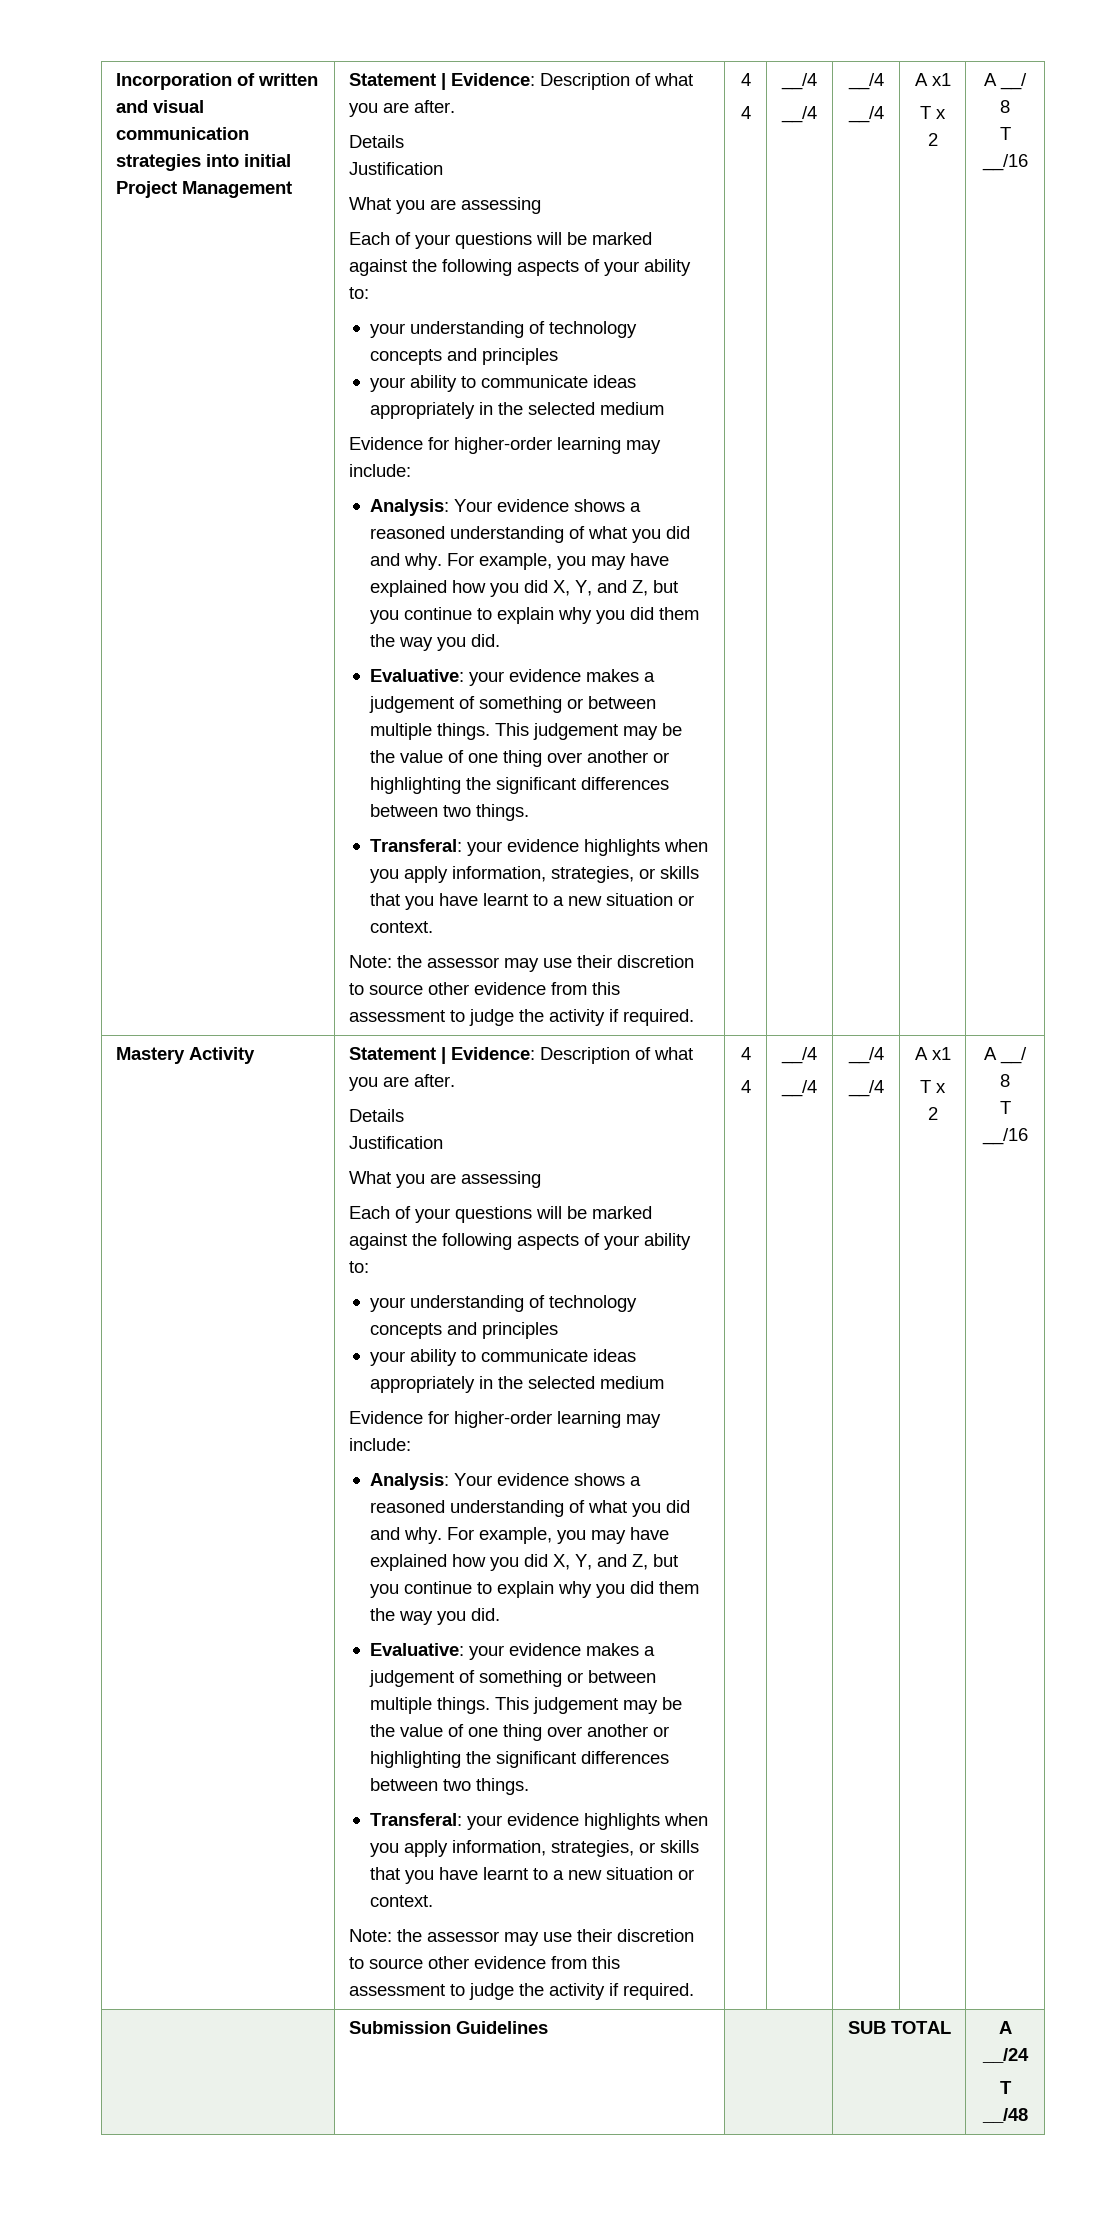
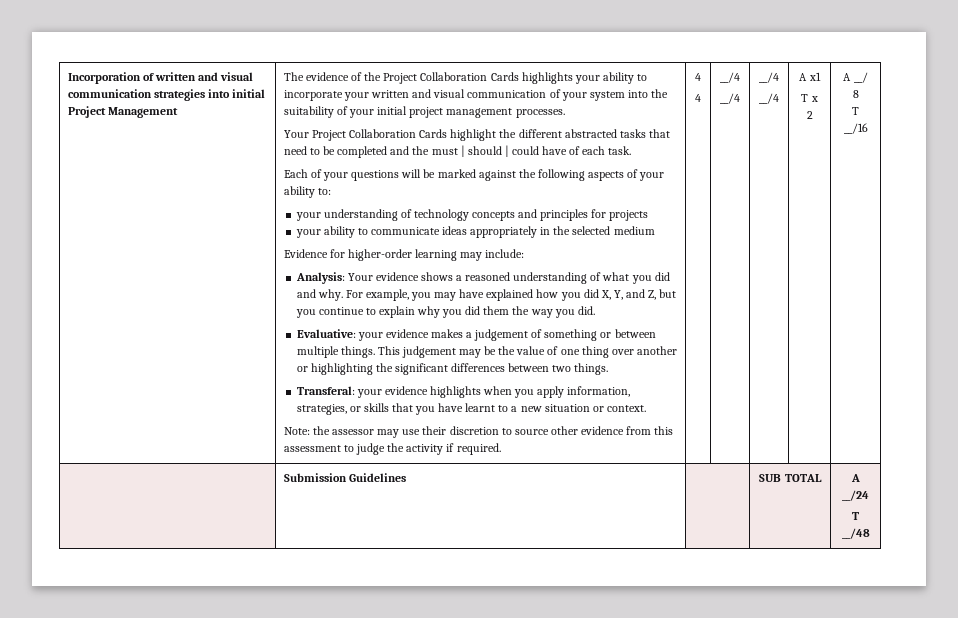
[349,73,694,90] [349,100,456,117] [349,135,405,148] [349,162,444,175] [349,197,542,214] Statement | Evidence: Description of what you are after. // Details // Justification // What you are assessing -> [283,72,647,84] [283,89,668,101] [283,106,565,118] [283,129,670,141] [283,145,632,158] The evidence of the Project Collaboration Cards highlights your ability to incorporate your written and visual communication of your system into the suitability of your initial project management processes. // Your Project Collaboration Cards highlight the different abstracted tasks that need to be completed and the must | should | could have of each task.
[369,375,636,392] [369,402,664,419] [349,437,662,454] [349,464,412,477] [369,499,641,516] [369,526,690,543] [369,553,669,570] [369,580,678,597] [369,607,699,624] [369,634,500,651] [369,669,655,686] [368,696,656,713] [369,723,682,740] [369,750,669,767] [369,777,669,794] [369,804,529,821] [369,839,708,856] [369,866,699,883] [369,893,694,910] [369,921,433,933] [349,955,695,972] [349,982,621,995] [349,1009,695,1026] [740,73,751,86] [740,106,751,119] [781,73,817,90] [781,106,817,123] [847,73,884,90] [847,106,884,123] [914,73,951,86] [920,106,946,119] [927,133,938,146] [984,73,1027,90] [1000,100,1010,113] [999,127,1011,140] [981,154,1028,171] [116,1047,256,1064] [349,1047,694,1064] [349,1074,456,1091] [349,1109,405,1122] [349,1136,444,1149] [349,1171,542,1188] [349,1206,653,1223] [349,1233,692,1250] [349,1261,370,1273] [369,1295,637,1312] [369,1322,558,1339] // your ability to communicate ideas appropriately in the selected medium // Evidence for higher-order learning may include: // Analysis: Your evidence shows a reasoned understanding of what you did and why. For example, you may have explained how you did X, Y, and Z, but you continue to explain why you did them the way you did. // Evaluative: your evidence makes a judgement of something or between multiple things. This judgement may be the value of one thing over another or highlighting the significant differences between two things. // Transferal: your evidence highlights when you apply information, strategies, or skills that you have learnt to a new situation or context. // Note: the assessor may use their discretion to source other evidence from this assessment to judge the activity if required. | 4 // 4 | __/4 // __/4 | __/4 // __/4 | A x1 // T x 2 | A __/ 8 // T __/16 // Mastery Activity | Statement | Evidence: Description of what you are after. // Details // Justification // What you are assessing // Each of your questions will be marked against the following aspects of your ability to: // your understanding of technology concepts and principles -> [591,209,649,221] for projects

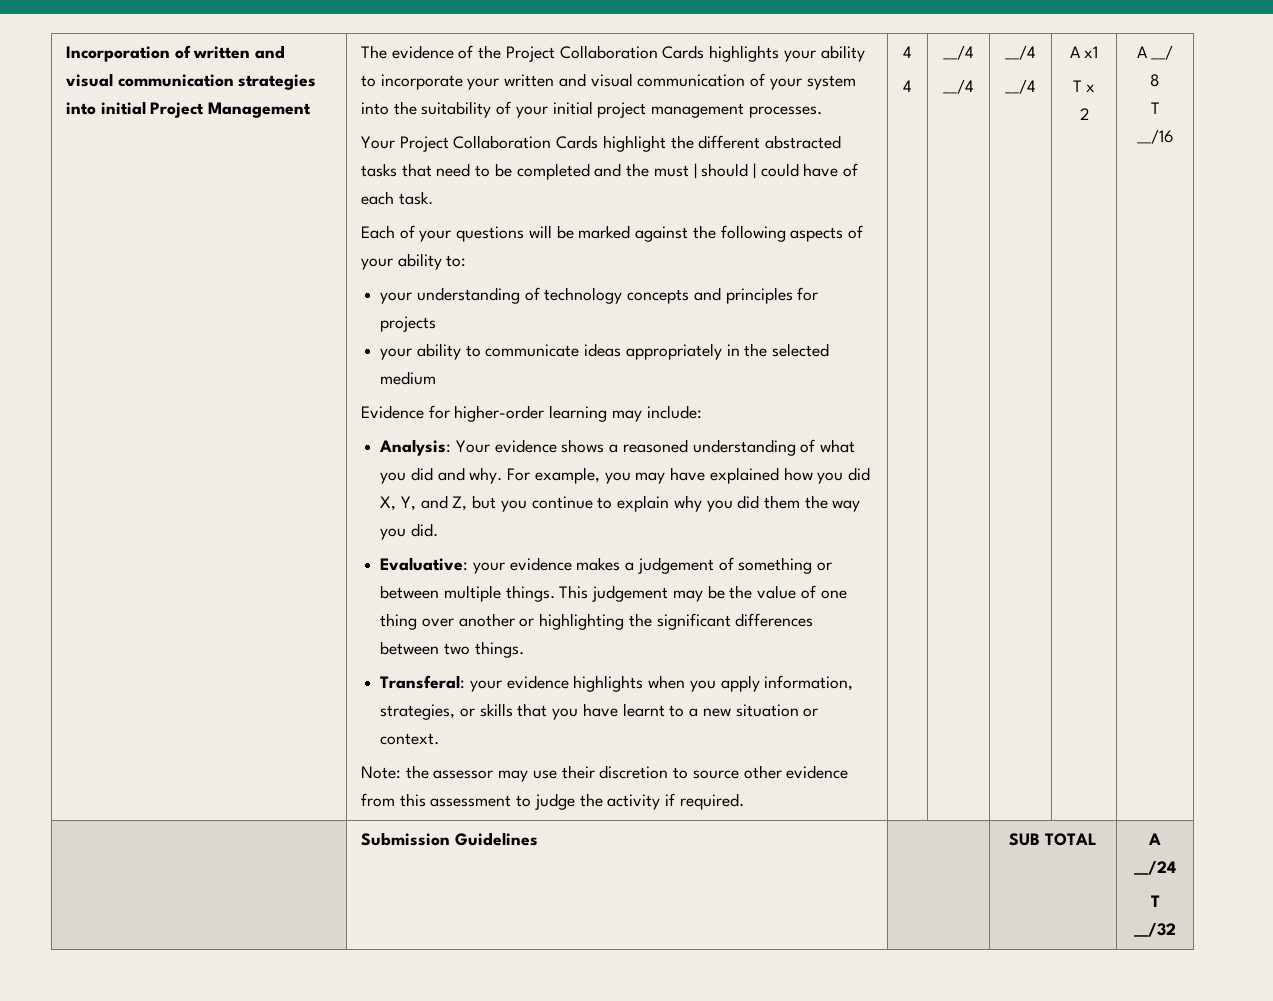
[841,528,870,539] __/48 -> [1134,922,1176,937] __/32

